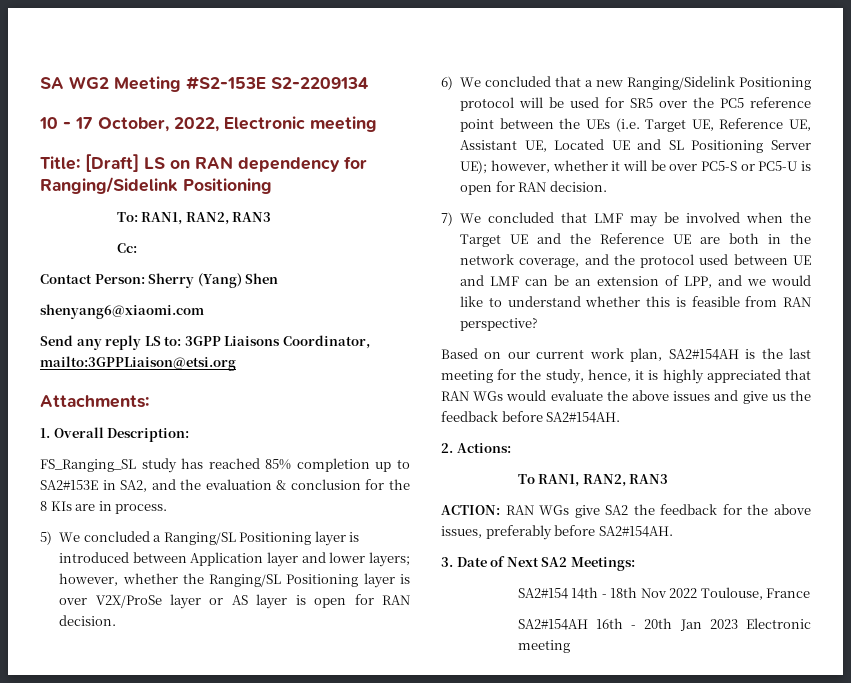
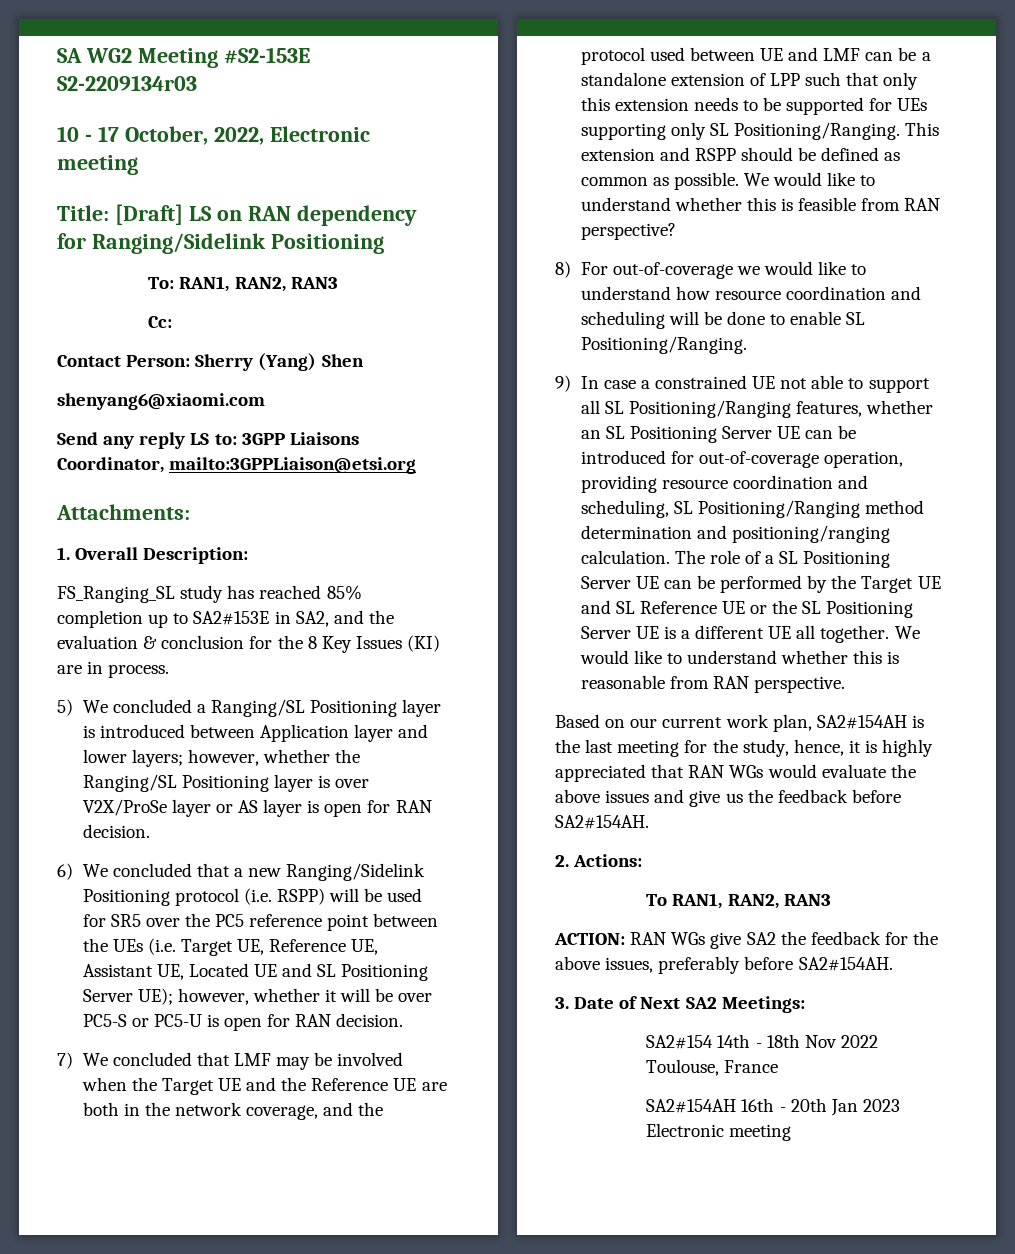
[271,77,368,89] S2-2209134 -> [57,75,197,91] S2-2209134r03
[50,501,72,511] KIs -> [321,635,441,653] Key Issues (KI)
(515, 104) none -> [243,888,325,905] (i.e. RSPP)
[575,275,767,288] an extension of LPP, and we -> [921,52,931,61] [580,72,919,90] [580,97,928,115] [580,122,940,140] [580,147,901,161] [580,172,769,190] a standalone extension of LPP such that only this extension needs to be supported for UEs supporting only SL Positioning/Ranging. This extension and RSPP should be defined as common as possible. We
(539, 324) none -> [555,261,867,279] [580,286,922,300] [580,311,866,329] [580,336,747,354] [555,375,930,393] [580,400,934,418] [580,425,857,443] [580,450,903,468] [580,475,868,493] [580,500,924,518] [580,525,890,543] [580,550,891,568] [580,575,941,593] [580,600,914,618] [580,625,920,643] [579,650,900,664] [580,675,845,693] // 8) For out-of-coverage we would like to understand how resource coordination and scheduling will be done to enable SL Positioning/Ranging. // 9) In case a constrained UE not able to support all SL Positioning/Ranging features, whether an SL Positioning Server UE can be introduced for out-of-coverage operation, providing resource coordination and scheduling, SL Positioning/Ranging method determination and positioning/ranging calculation. The role of a SL Positioning Server UE can be performed by the Target UE and SL Reference UE or the SL Positioning Server UE is a different UE all together. We would like to understand whether this is reasonable from RAN perspective.

